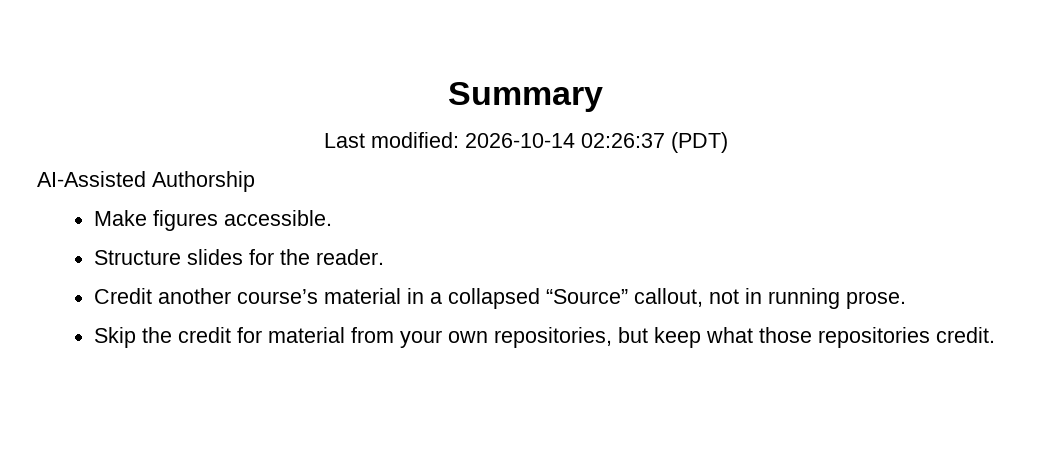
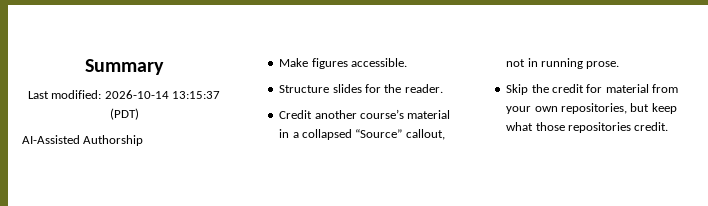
[580,133,665,148] 02:26:37 -> [172,91,221,99] 13:15:37

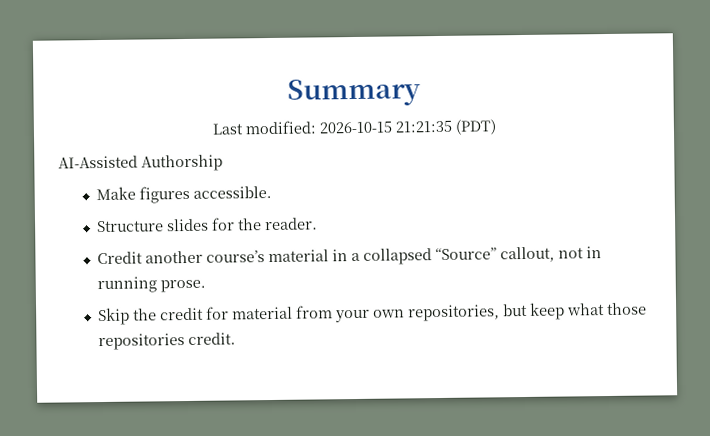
[104,90,221,99] 2026-10-14 13:15:37 -> [318,120,452,134] 2026-10-15 21:21:35

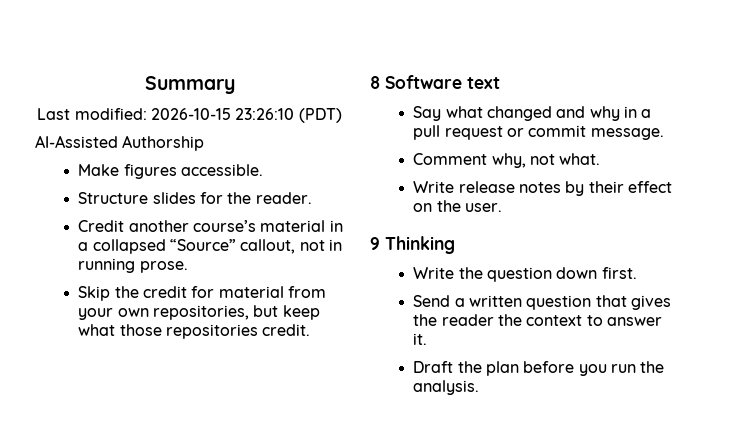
[394,120,452,133] 21:21:35 -> [235,108,295,120] 23:26:10
(237, 338) none -> [370,75,500,89] [413,106,652,121] [413,125,664,140] [413,153,601,168] [413,181,673,196] [413,200,503,212] [370,236,455,254] [413,267,637,282] [413,295,672,310] [413,314,663,326] [413,333,428,345] [413,361,665,376] [413,380,480,395] // 8 Software text // Say what changed and why in a pull request or commit message. // Comment why, not what. // Write release notes by their effect on the user. // 9 Thinking // Write the question down first. // Send a written question that gives the reader the context to answer it. // Draft the plan before you run the analysis.

